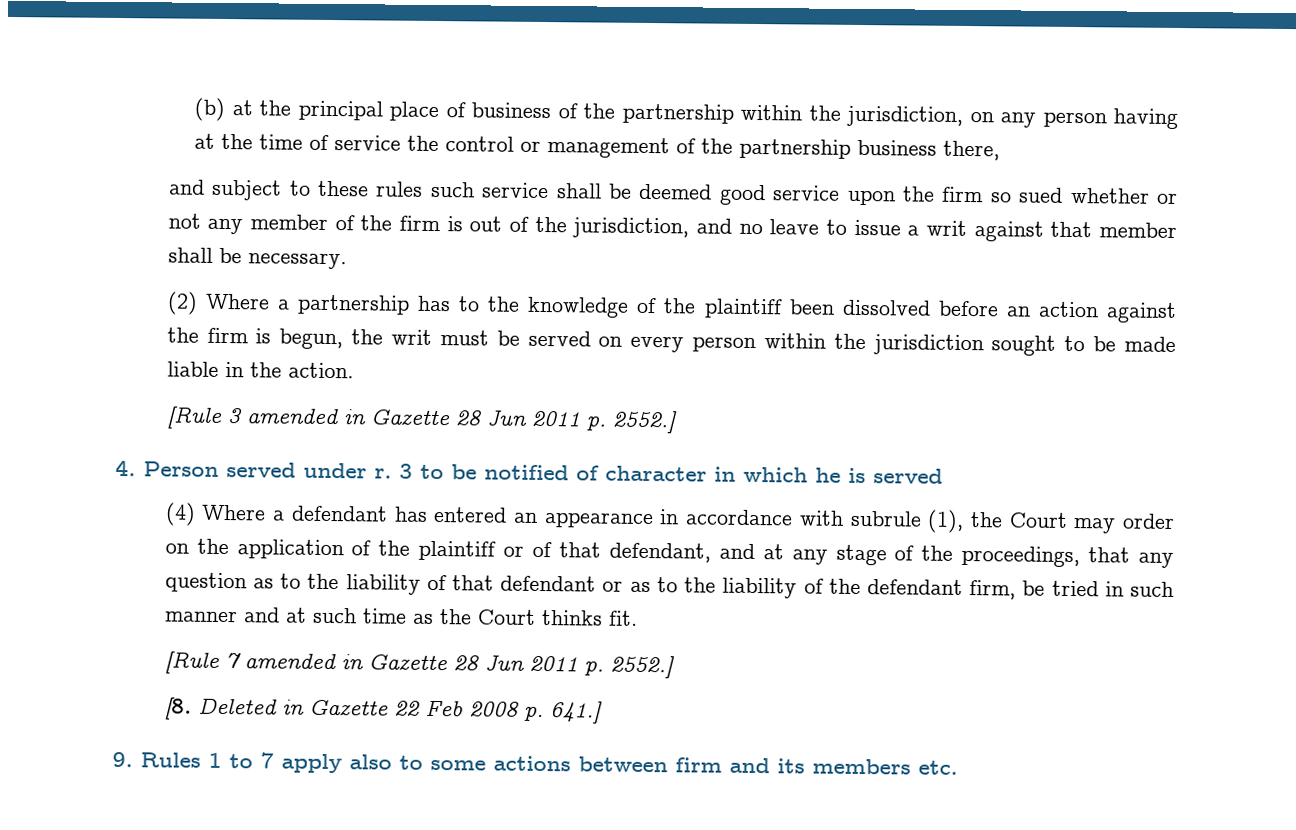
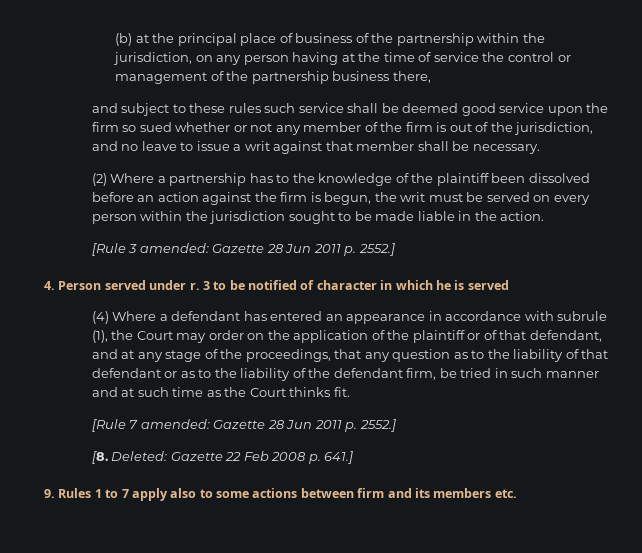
[245,408,367,425] amended in -> [139,243,209,253] amended:
[243,653,364,670] amended in -> [140,419,210,429] amended:
[197,697,305,715] Deleted in -> [111,451,168,461] Deleted:

